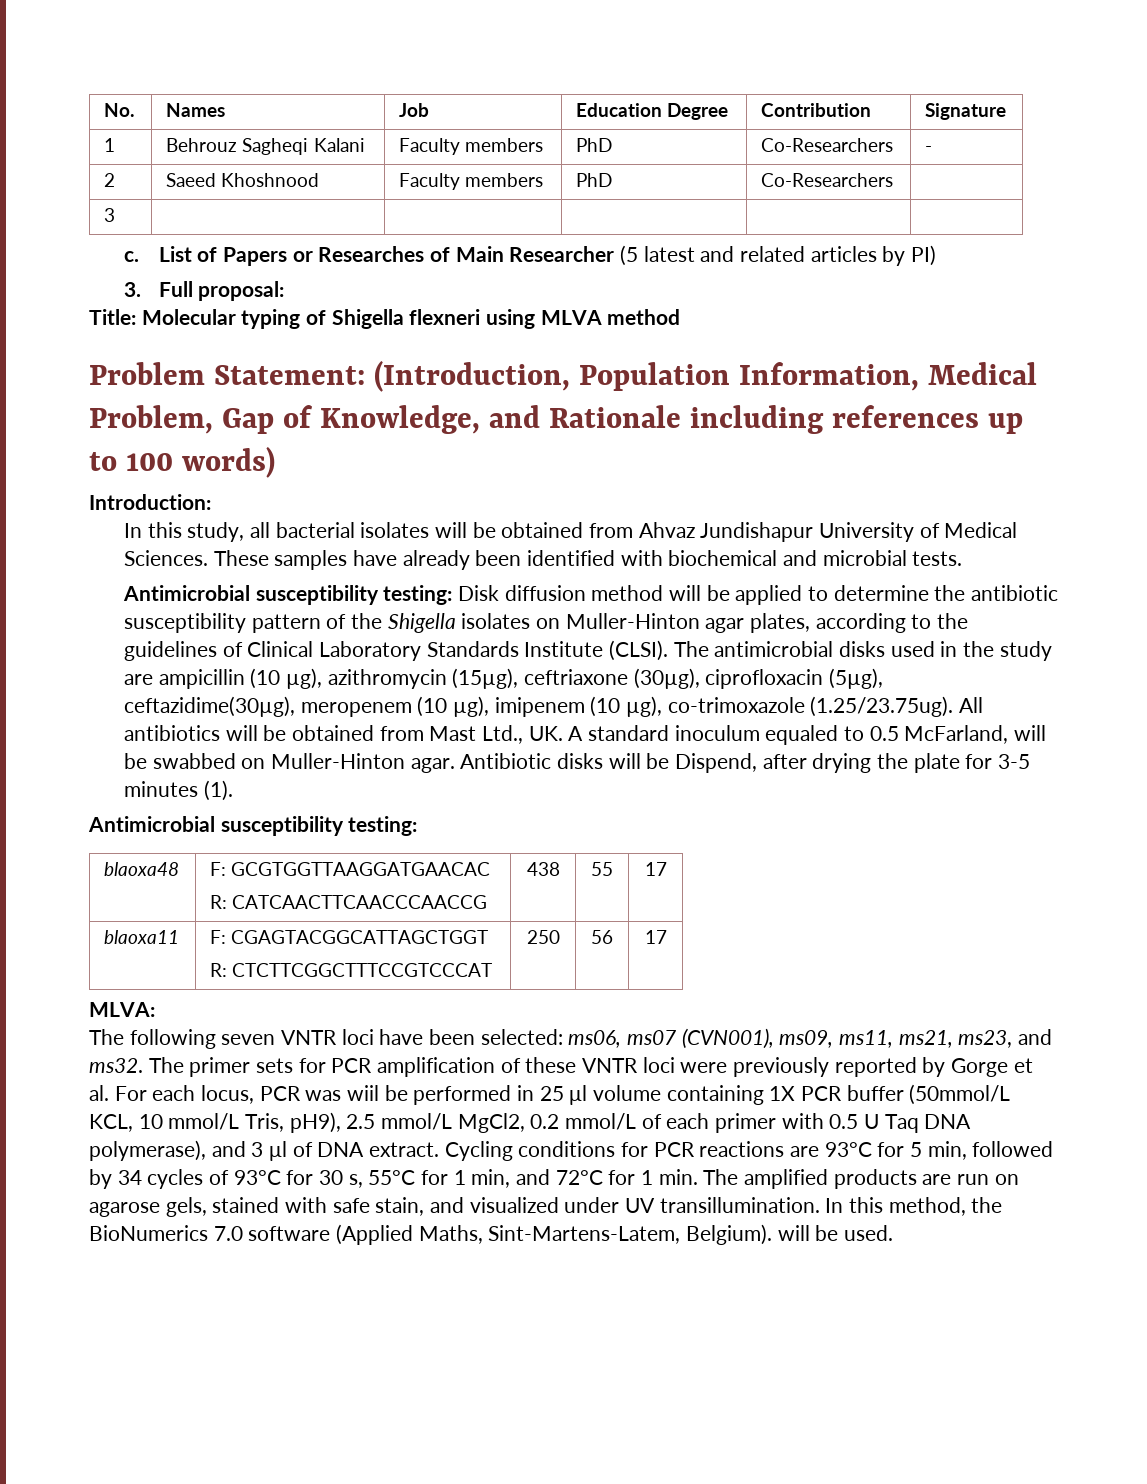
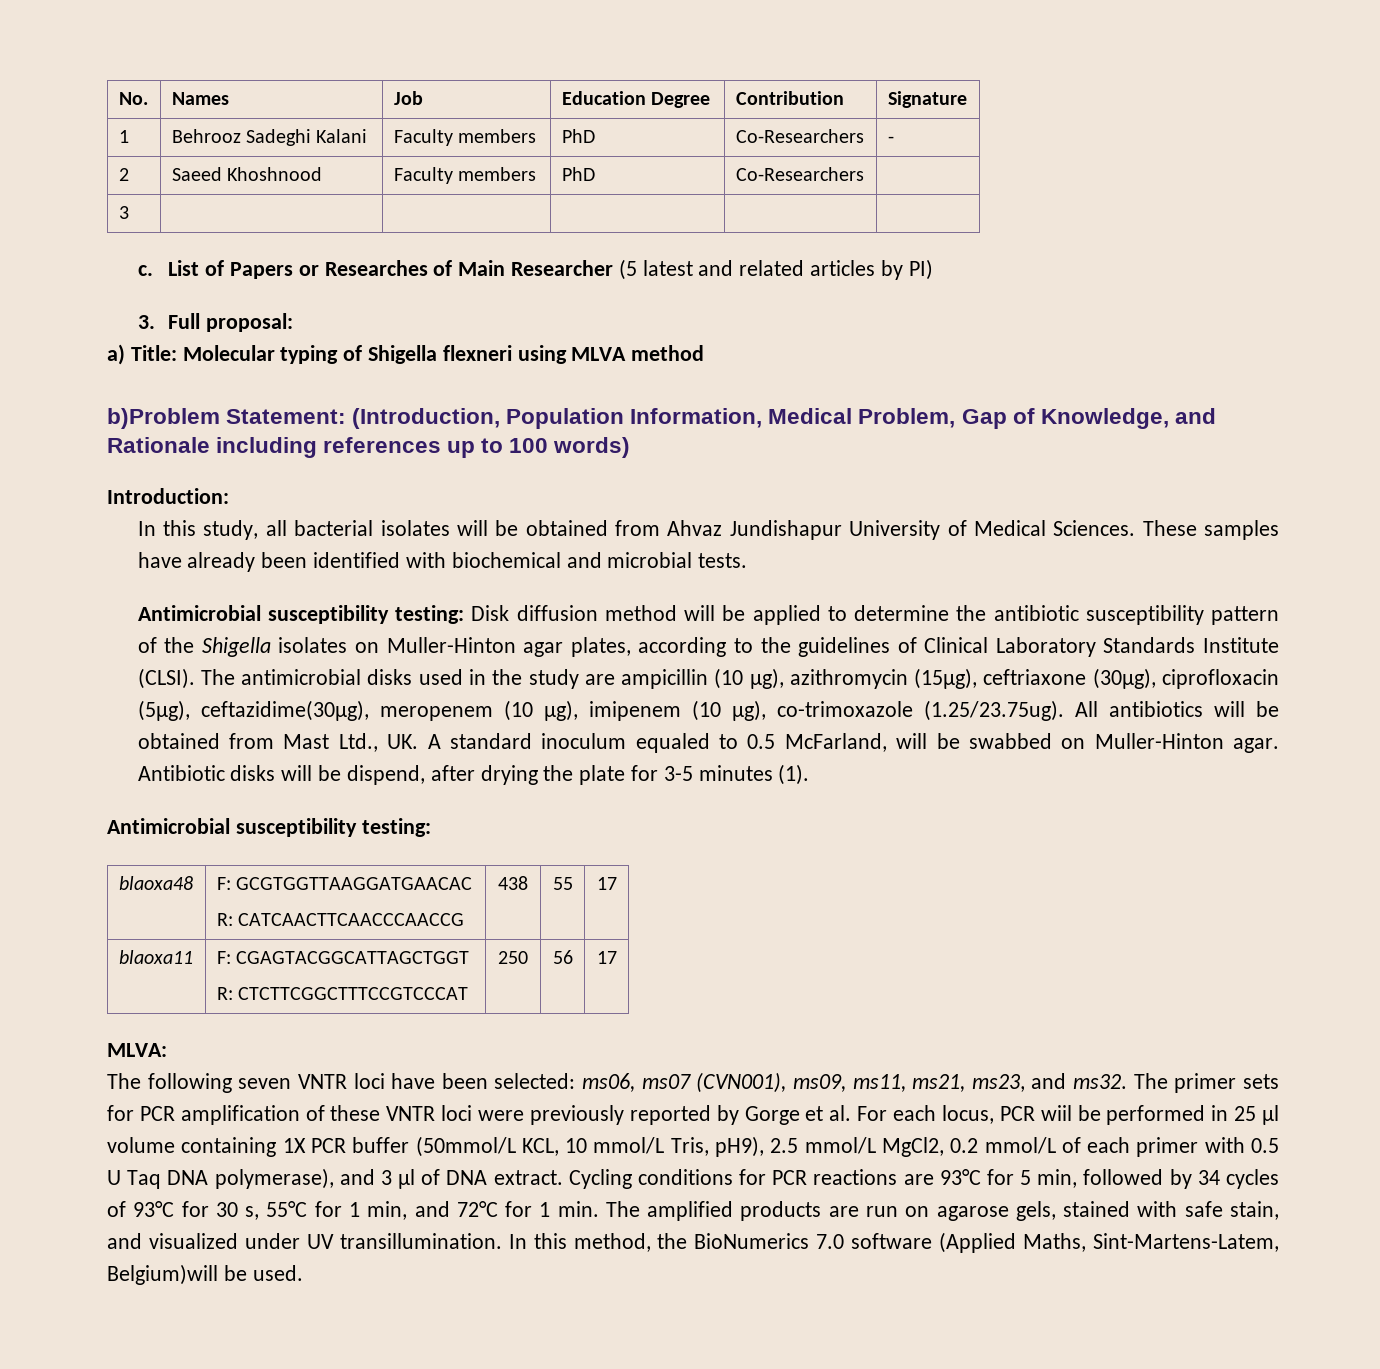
[166,138,309,155] Behrouz Sagheqi -> [171,129,311,146] Behrooz Sadeghi
(285, 291) none -> [107,344,125,365] a)
[89,362,205,385] Problem -> [107,408,220,429] b)Problem
[674,753,757,773] Dispend, -> [346,765,425,785] dispend,
[305,1090,342,1101] was -> (1035, 1113) none
[686,1224,810,1245] Belgium). will -> [107,1264,218,1285] Belgium)will

